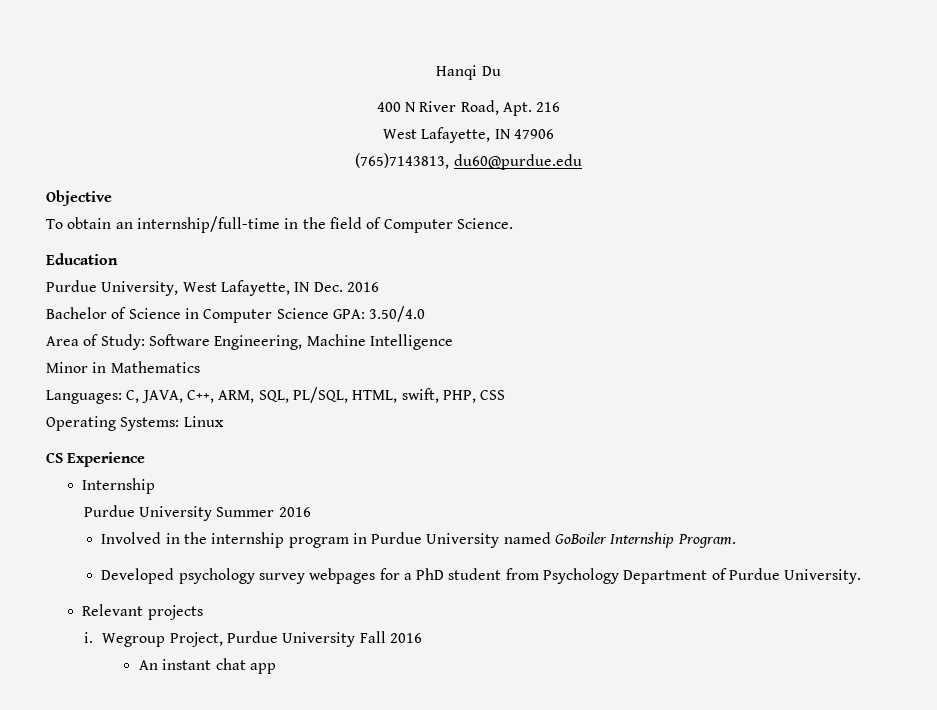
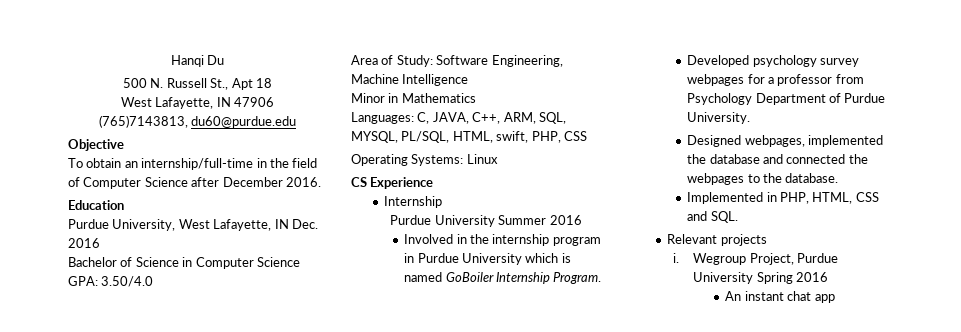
[376,100,561,116] 400 N River Road, Apt. 216 -> [123,78,272,90] 500 N. Russell St., Apt 18
[456,218,513,229] Science. -> [144,177,321,187] Science after December 2016.
(289, 396) none -> [351,131,398,143] MYSQL,
(500, 540) none -> [525,253,571,263] which is
[416,568,502,580] PhD student -> [777,74,833,86] professor
(862, 576) none -> [687,135,883,147] [687,154,868,164] [687,173,839,185] [687,192,879,204] [687,211,738,223] // Designed webpages, implemented the database and connected the webpages to the database. // Implemented in PHP, HTML, CSS and SQL.
[359,631,386,643] Fall -> [756,272,793,284] Spring

